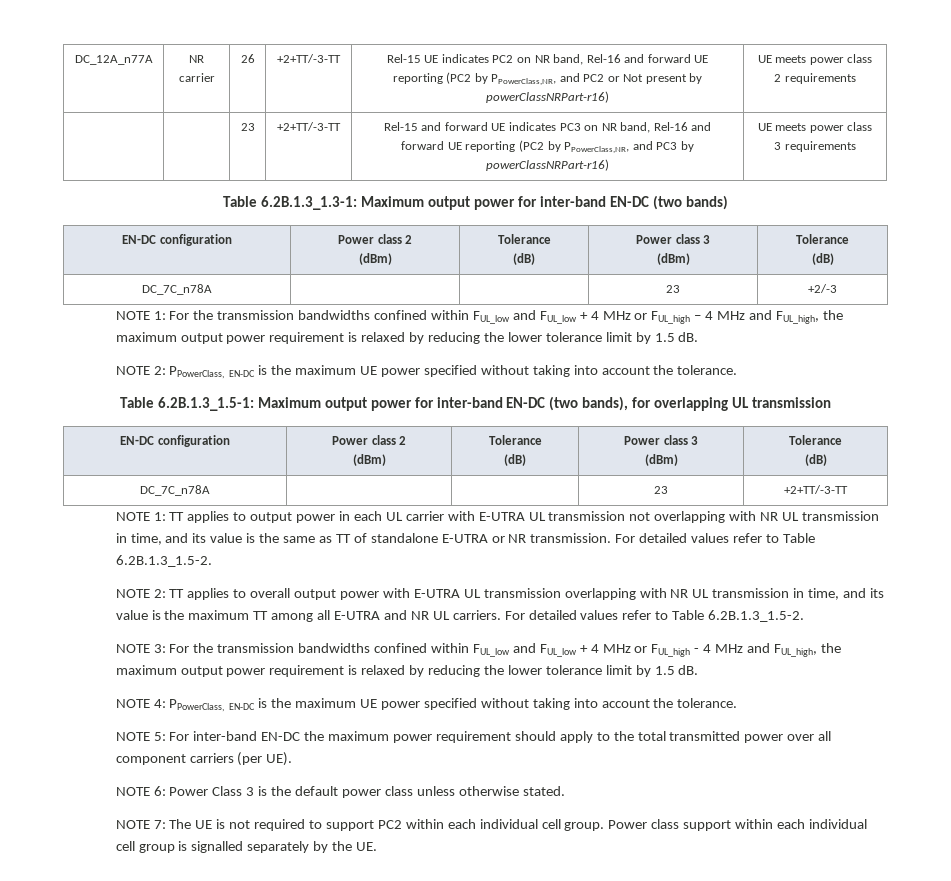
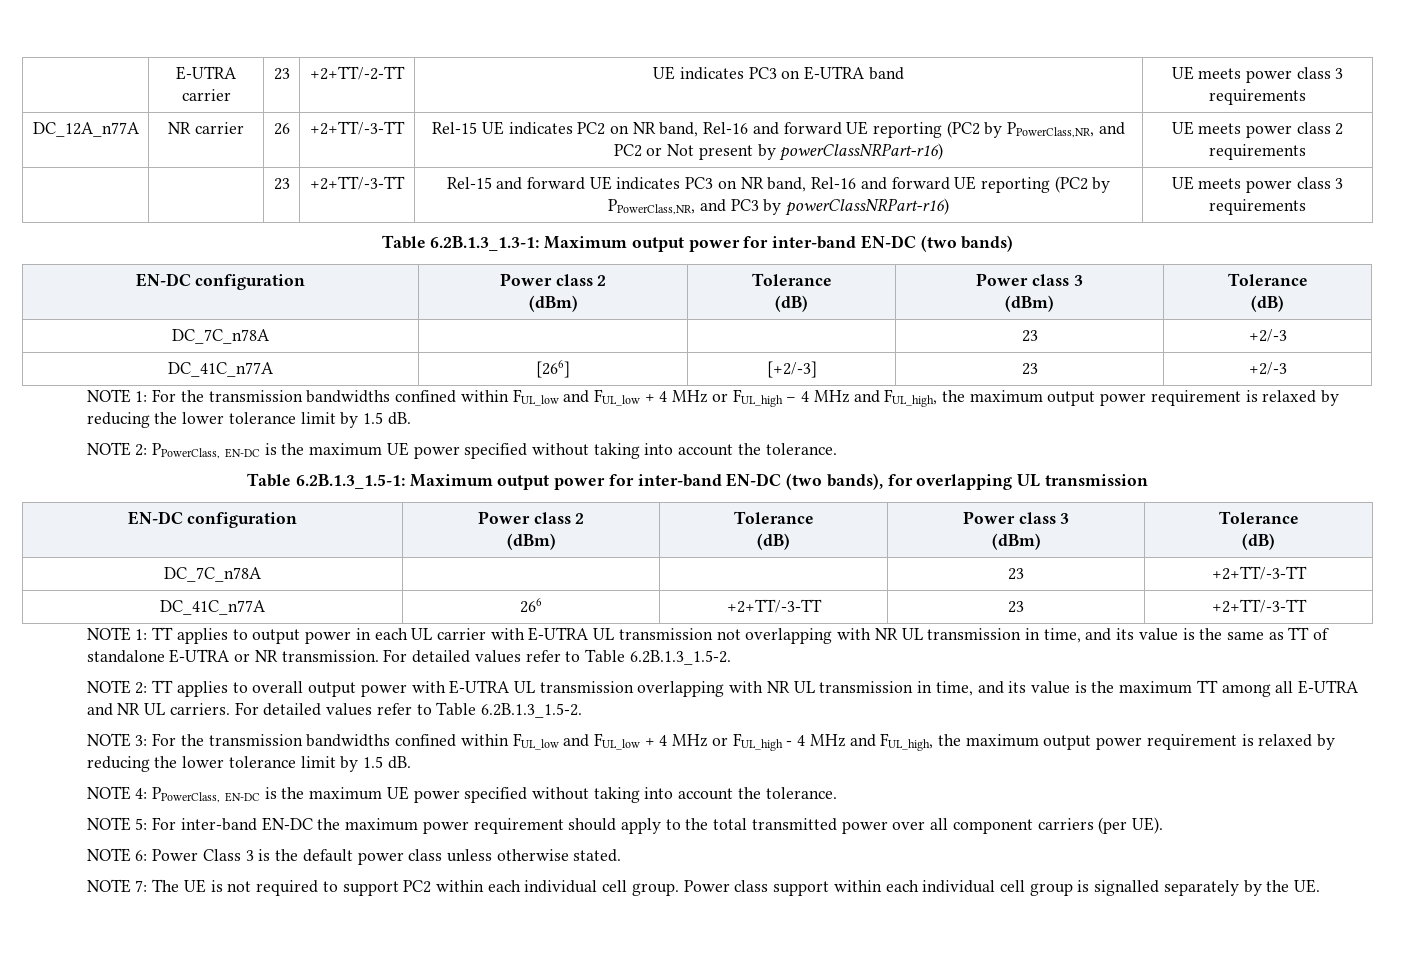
(74, 60) none -> [176,66,237,80] [181,89,231,101] [273,68,290,80] [310,66,405,80] [653,66,904,80] [1171,66,1344,83] [1209,89,1306,105] | E-UTRA carrier | 23 | +2+TT/-2-TT | UE indicates PC3 on E-UTRA band | UE meets power class 3 requirements //
(837, 288) none -> [168,362,274,377] [536,360,570,378] [766,361,817,378] [1021,363,1038,375] [1248,362,1287,375] // DC_41C_n77A | [266] | [+2/-3] | 23 | +2/-3
(848, 489) none -> [160,600,266,615] [520,598,542,613] [726,599,822,613] [1008,601,1024,613] [1211,599,1307,613] // DC_41C_n77A | 266 | +2+TT/-3-TT | 23 | +2+TT/-3-TT

